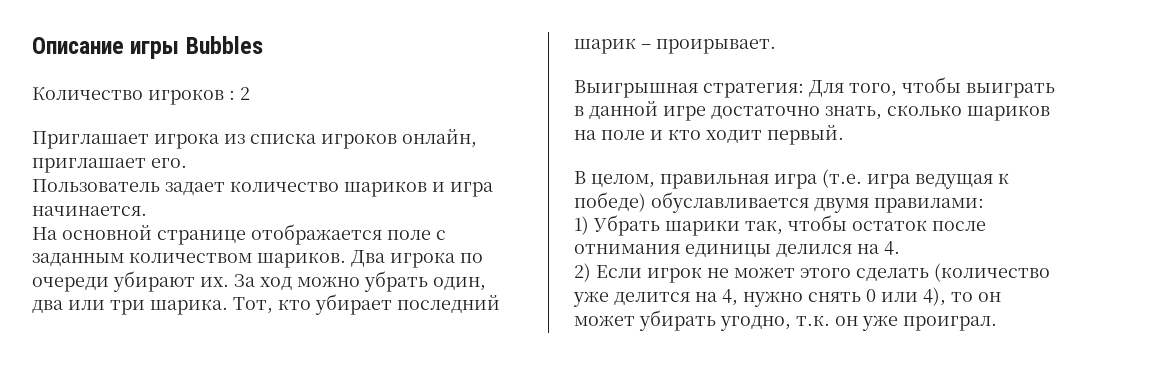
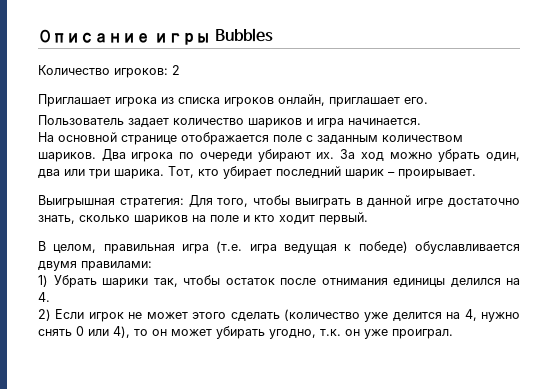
[148,89,235,105] игроков : -> [114,68,168,78] игроков:

